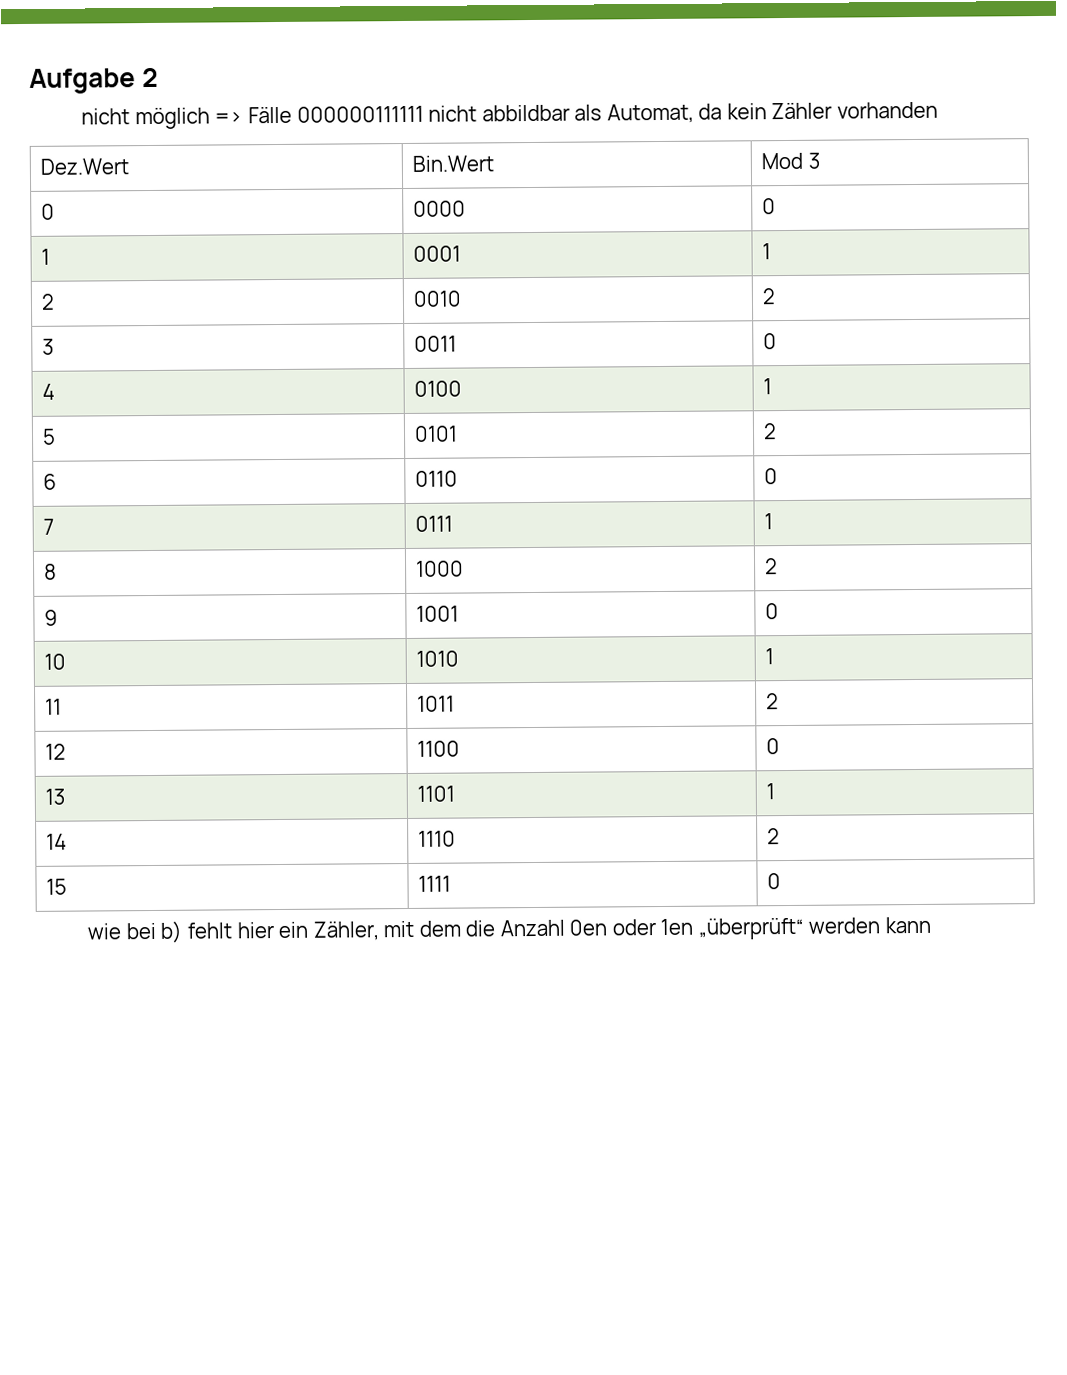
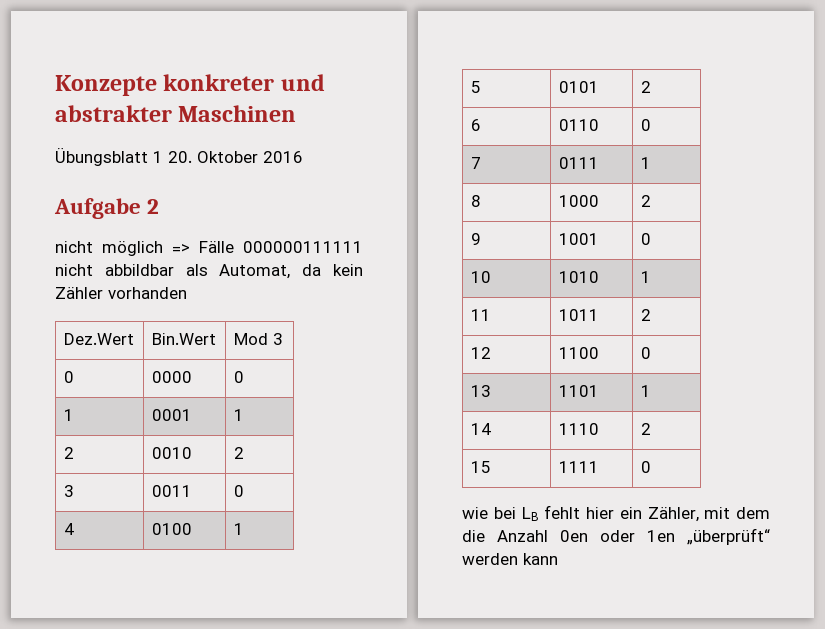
(29, 81) none -> [55,74,325,96] [55,105,297,122] [55,147,303,166] Konzepte konkreter und abstrakter Maschinen // Übungsblatt 1 20. Oktober 2016 //
[160,920,183,943] b) -> [521,507,539,521] LB

